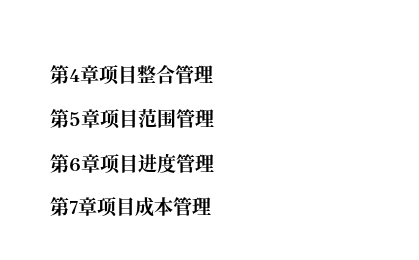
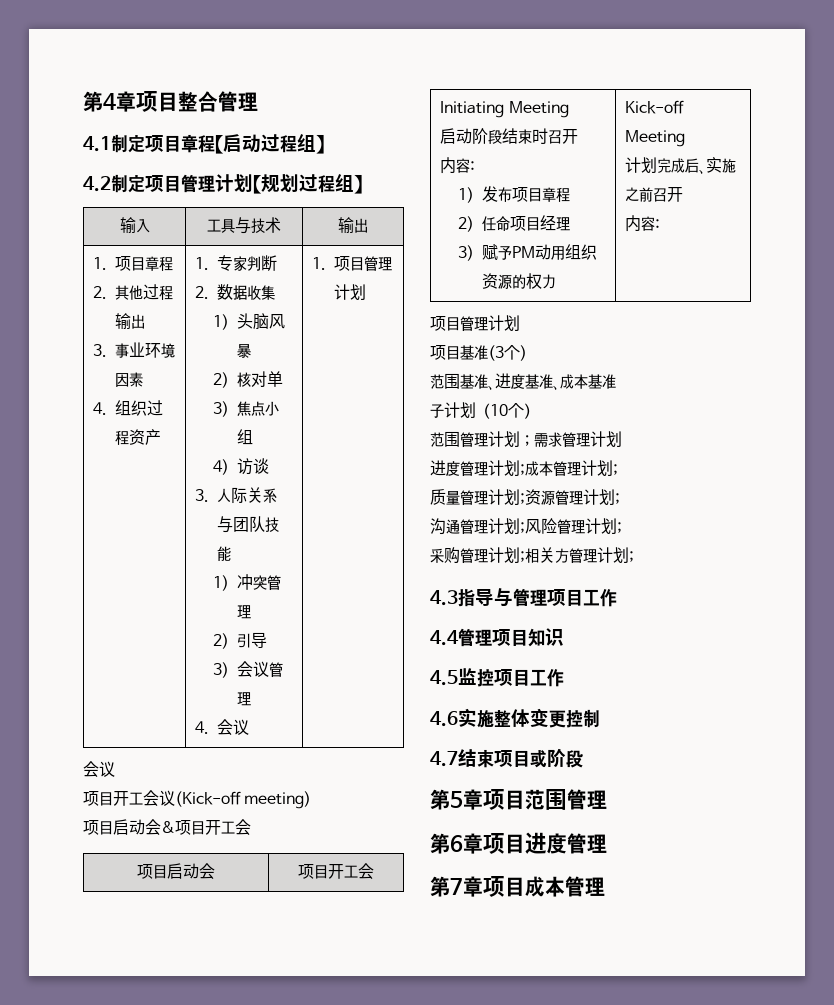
(213, 74) none -> [83,134,324,154] [83,174,362,194] [119,217,150,233] [207,217,281,234] [338,217,368,233] [93,256,174,271] [93,284,174,300] [115,313,146,329] [93,342,176,358] [115,372,144,387] [93,400,164,416] [115,429,162,445] [195,255,278,271] [195,284,276,300] [213,313,286,330] [237,344,252,358] [213,371,284,388] [213,401,280,417] [237,429,254,445] [213,458,270,475] [195,487,278,504] [217,516,280,533] [217,546,232,561] [213,574,282,591] [237,605,252,619] [213,632,268,649] [213,661,284,678] [237,692,252,706] [195,719,250,735] [312,256,393,272] [334,284,367,300] [83,761,115,777] [83,790,312,809] [83,819,251,835] [137,863,215,879] [298,863,374,879] [440,101,569,118] [440,128,579,144] [440,157,476,174] [458,186,571,203] [458,215,571,232] [458,244,598,261] [482,273,557,289] [625,100,685,114] [625,130,686,147] [625,157,737,174] [625,187,684,202] [625,215,661,232] [430,315,520,332] [430,345,527,361] [430,373,616,390] [430,402,538,419] [430,431,622,448] [430,460,618,477] [430,489,620,506] [430,518,622,535] [430,547,634,564] [430,588,617,607] [430,628,564,647] [430,668,564,687] [430,708,600,728] [430,748,583,768] // 4.1制定项目章程【启动过程组】 // 4.2制定项目管理计划【规划过程组】 // 输入 | 工具与技术 | 输出 // 1.项目章程 // 2.其他过程输出 // 3.事业环境因素 // 4.组织过程资产 | 1.专家判断 // 2.数据收集 // 1)头脑风暴 // 2)核对单 // 3)焦点小组 // 4)访谈 // 3.人际关系与团队技能 // 1)冲突管理 // 2)引导 // 3)会议管理 // 4.会议 | 1.项目管理计划 // 会议 // 项目开工会议(Kick-off meeting) // 项目启动会&项目开工会 // 项目启动会 | 项目开工会 // Initiating Meeting // 启动阶段结束时召开 // 内容: // 1)发布项目章程 // 2)任命项目经理 // 3)赋予PM动用组织资源的权力 | Kick-off Meeting // 计划完成后、实施之前召开 // 内容: // 项目管理计划 // 项目基准(3个) // 范围基准、进度基准、成本基准 // 子计划（10个） // 范围管理计划；需求管理计划 // 进度管理计划;成本管理计划; // 质量管理计划;资源管理计划; // 沟通管理计划;风险管理计划; // 采购管理计划;相关方管理计划; // 4.3指导与管理项目工作 // 4.4管理项目知识 // 4.5监控项目工作 // 4.6实施整体变更控制 // 4.7结束项目或阶段

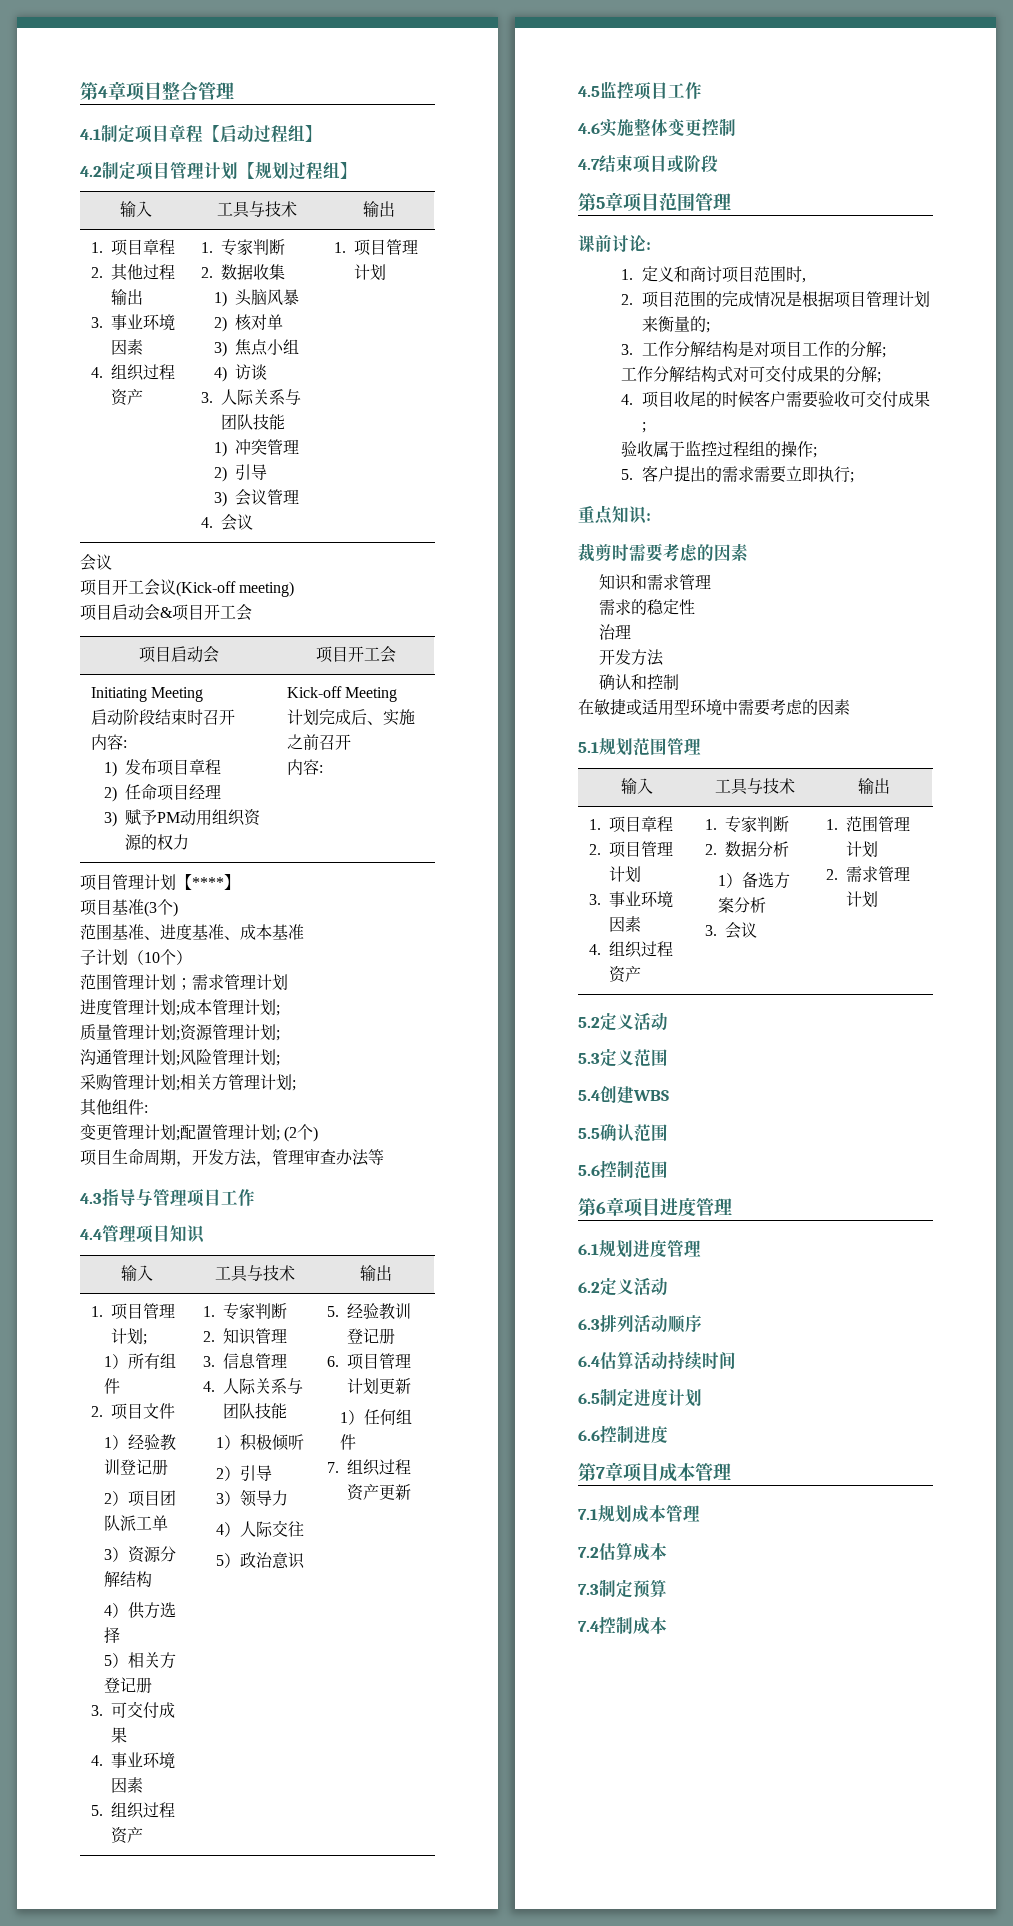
(520, 323) none -> [176,874,240,890] 【****】
(634, 556) none -> [80,1099,148,1116] [80,1124,319,1142] [80,1148,384,1167] // 其他组件: // 变更管理计划;配置管理计划; (2个) // 项目生命周期，开发方法，管理审查办法等
(564, 637) none -> [120,1265,153,1281] [214,1265,295,1282] [359,1265,392,1281] [91,1303,176,1320] [111,1328,148,1345] [103,1353,176,1369] [103,1378,120,1394] [91,1403,176,1420] [103,1434,176,1451] [103,1459,168,1475] [103,1490,176,1507] [103,1515,168,1531] [103,1546,176,1563] [103,1571,152,1587] [103,1602,176,1619] [103,1627,120,1643] [103,1652,176,1669] [103,1677,152,1693] [91,1701,176,1719] [111,1727,128,1743] [91,1752,176,1769] [111,1777,144,1793] [91,1802,176,1819] [111,1827,144,1844] [203,1303,288,1320] [203,1328,288,1345] [203,1353,288,1369] [203,1378,304,1394] [223,1403,288,1419] [215,1434,304,1451] [215,1465,272,1482] [215,1490,288,1507] [215,1520,304,1537] [215,1552,305,1569] [327,1303,412,1320] [347,1328,396,1344] [327,1353,412,1370] [347,1378,412,1395] [339,1409,412,1425] [339,1434,356,1450] [327,1459,412,1476] [347,1484,412,1501] // 输入 | 工具与技术 | 输出 // 1.项目管理计划; // 1）所有组件 // 2.项目文件 // 1）经验教训登记册 // 2）项目团队派工单 // 3）资源分解结构 // 4）供方选择 // 5）相关方登记册 // 3.可交付成果 // 4.事业环境因素 // 5.组织过程资产 | 1.专家判断 // 2.知识管理 // 3.信息管理 // 4.人际关系与团队技能 // 1）积极倾听 // 2）引导 // 3）领导力 // 4）人际交往 // 5）政治意识 | 5.经验教训登记册 // 6.项目管理计划更新 // 1）任何组件 // 7.组织过程资产更新
(607, 799) none -> [578,235,651,252] [620,266,806,283] [620,290,930,308] [641,316,710,333] [620,341,886,358] [620,365,881,383] [620,390,930,408] [641,422,646,433] [620,440,817,458] [620,465,854,483] [578,505,651,525] [578,543,748,562] [599,574,712,591] [599,599,696,615] [599,624,632,640] [599,649,665,666] [599,674,680,690] [578,698,850,716] [578,738,701,756] [620,778,653,794] [715,778,795,795] [858,778,890,794] [589,816,674,833] [589,841,674,858] [609,866,642,883] [589,891,674,908] [609,916,642,932] [589,941,674,958] [609,966,642,983] [705,816,790,833] [705,841,790,857] [717,872,790,889] [717,897,766,913] [705,922,758,939] [826,816,911,832] [846,841,879,858] [826,866,911,882] [846,891,879,908] [578,1012,668,1031] [578,1049,668,1067] [578,1086,669,1104] [578,1123,668,1142] [578,1160,668,1179] // 课前讨论: // 1.定义和商讨项目范围时, // 2.项目范围的完成情况是根据项目管理计划来衡量的; // 3.工作分解结构是对项目工作的分解; // 工作分解结构式对可交付成果的分解; // 4.项目收尾的时候客户需要验收可交付成果; // 验收属于监控过程组的操作; // 5.客户提出的需求需要立即执行; // 重点知识: // 裁剪时需要考虑的因素 // 知识和需求管理 // 需求的稳定性 // 治理 // 开发方法 // 确认和控制 // 在敏捷或适用型环境中需要考虑的因素 // 5.1规划范围管理 // 输入 | 工具与技术 | 输出 // 1.项目章程 // 2.项目管理计划 // 3.事业环境因素 // 4.组织过程资产 | 1.专家判断 // 2.数据分析 // 1）备选方案分析 // 3.会议 | 1.范围管理计划 // 2.需求管理计划 // 5.2定义活动 // 5.3定义范围 // 5.4创建WBS // 5.5确认范围 // 5.6控制范围
(607, 843) none -> [578,1240,701,1258] [578,1277,668,1296] [578,1314,702,1333] [578,1351,736,1370] [578,1388,702,1407] [578,1425,668,1443] // 6.1规划进度管理 // 6.2定义活动 // 6.3排列活动顺序 // 6.4估算活动持续时间 // 6.5制定进度计划 // 6.6控制进度
(605, 886) none -> [578,1505,700,1523] [578,1542,667,1561] [578,1579,667,1598] [578,1616,667,1635] // 7.1规划成本管理 // 7.2估算成本 // 7.3制定预算 // 7.4控制成本

